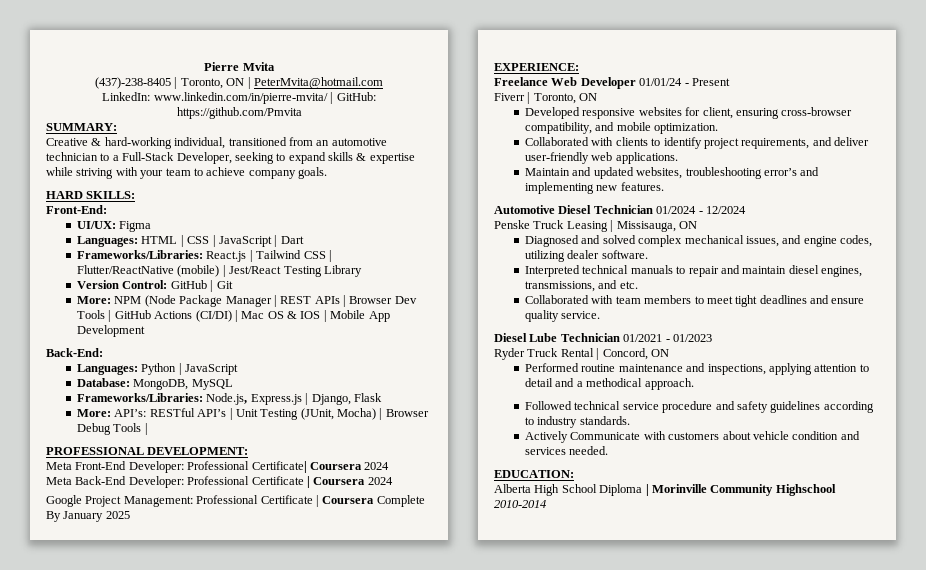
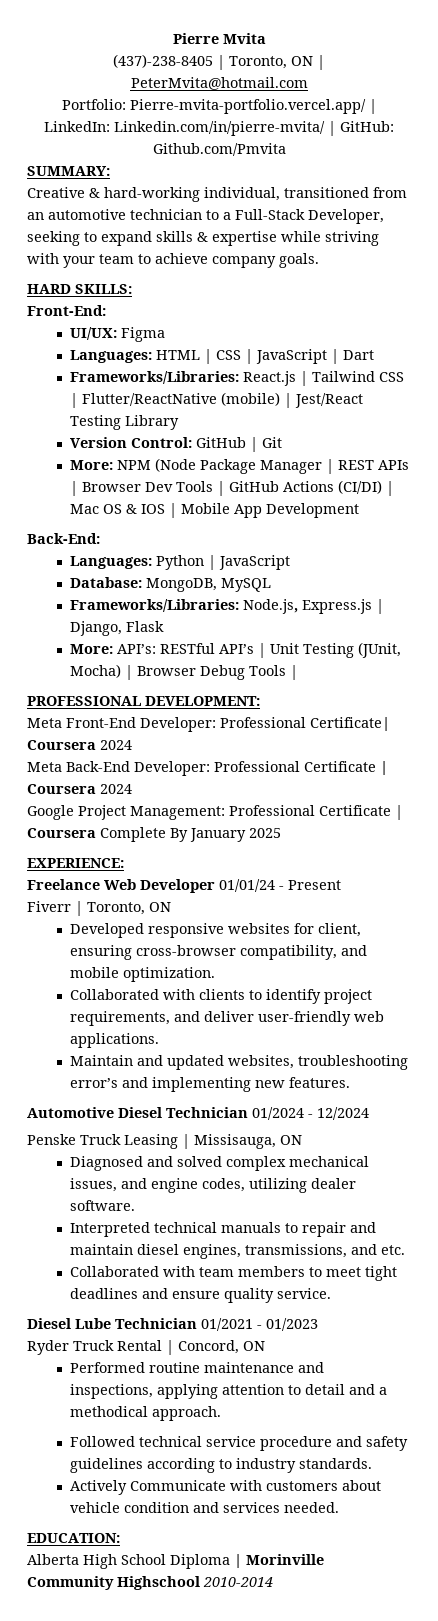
[102,92,328,104] LinkedIn: www.linkedin.com/in/pierre-mvita/ -> [61,99,377,114] [44,121,325,136] Portfolio: Pierre-mvita-portfolio.vercel.app/ | LinkedIn: Linkedin.com/in/pierre-mvita/
[176,107,302,119] https://github.com/Pmvita -> [152,143,286,156] Github.com/Pmvita

